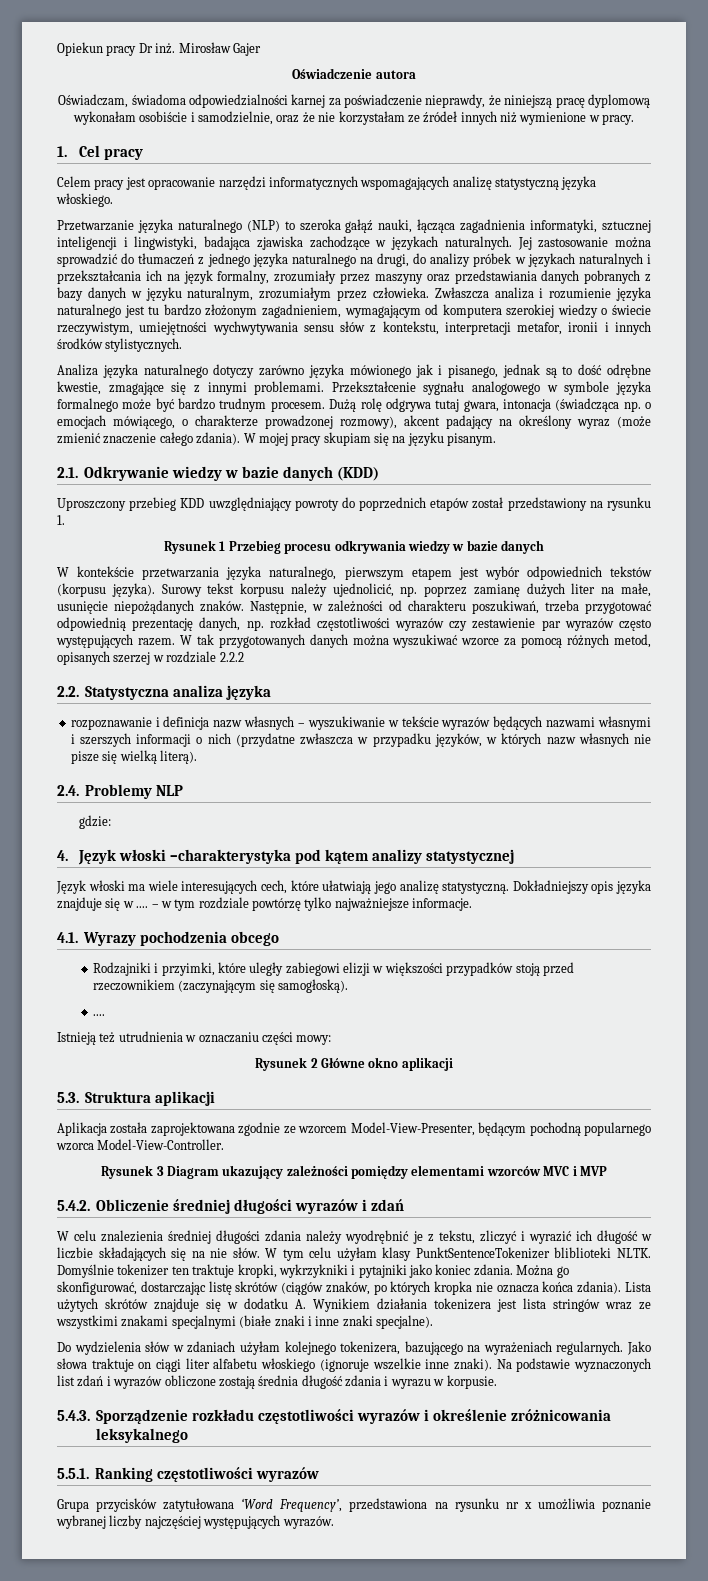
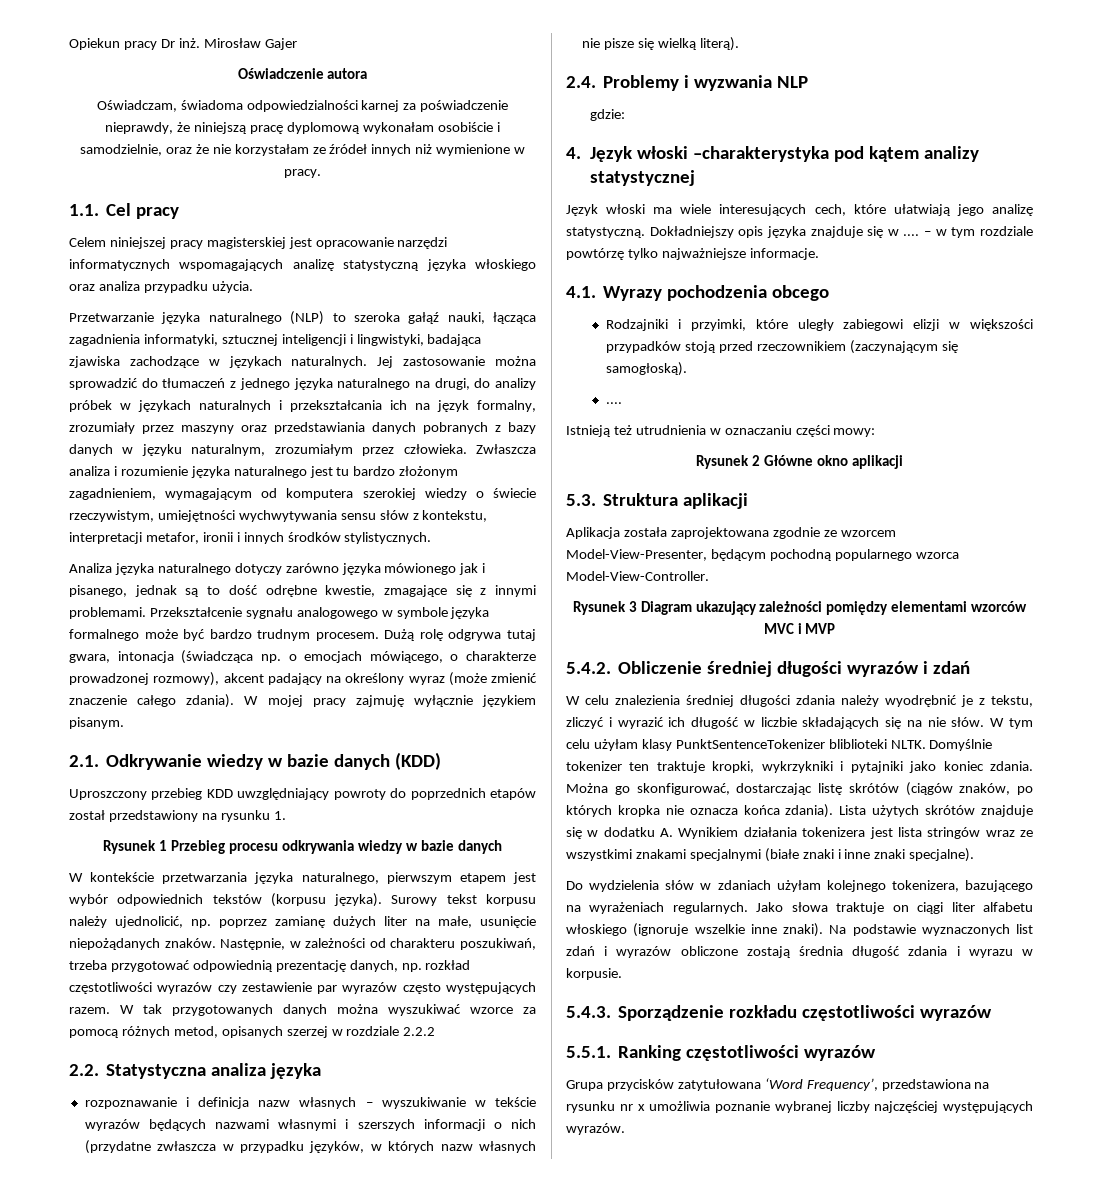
[57,146,67,157] 1. -> [69,204,99,216] 1.1.
[94,179,125,190] pracy -> [109,237,286,249] niniejszej pracy magisterskiej
[56,193,113,207] włoskiego. -> [474,259,536,271] [69,281,253,293] włoskiego oraz analiza przypadku użycia.
[323,432,444,446] skupiam się na języku -> [355,695,536,707] zajmuję wyłącznie językiem
(153, 791) none -> [684,75,773,91] i wyzwania
[423,1409,611,1421] [96,1428,189,1443] i określenie zróżnicowania leksykalnego -> (993, 1013) none

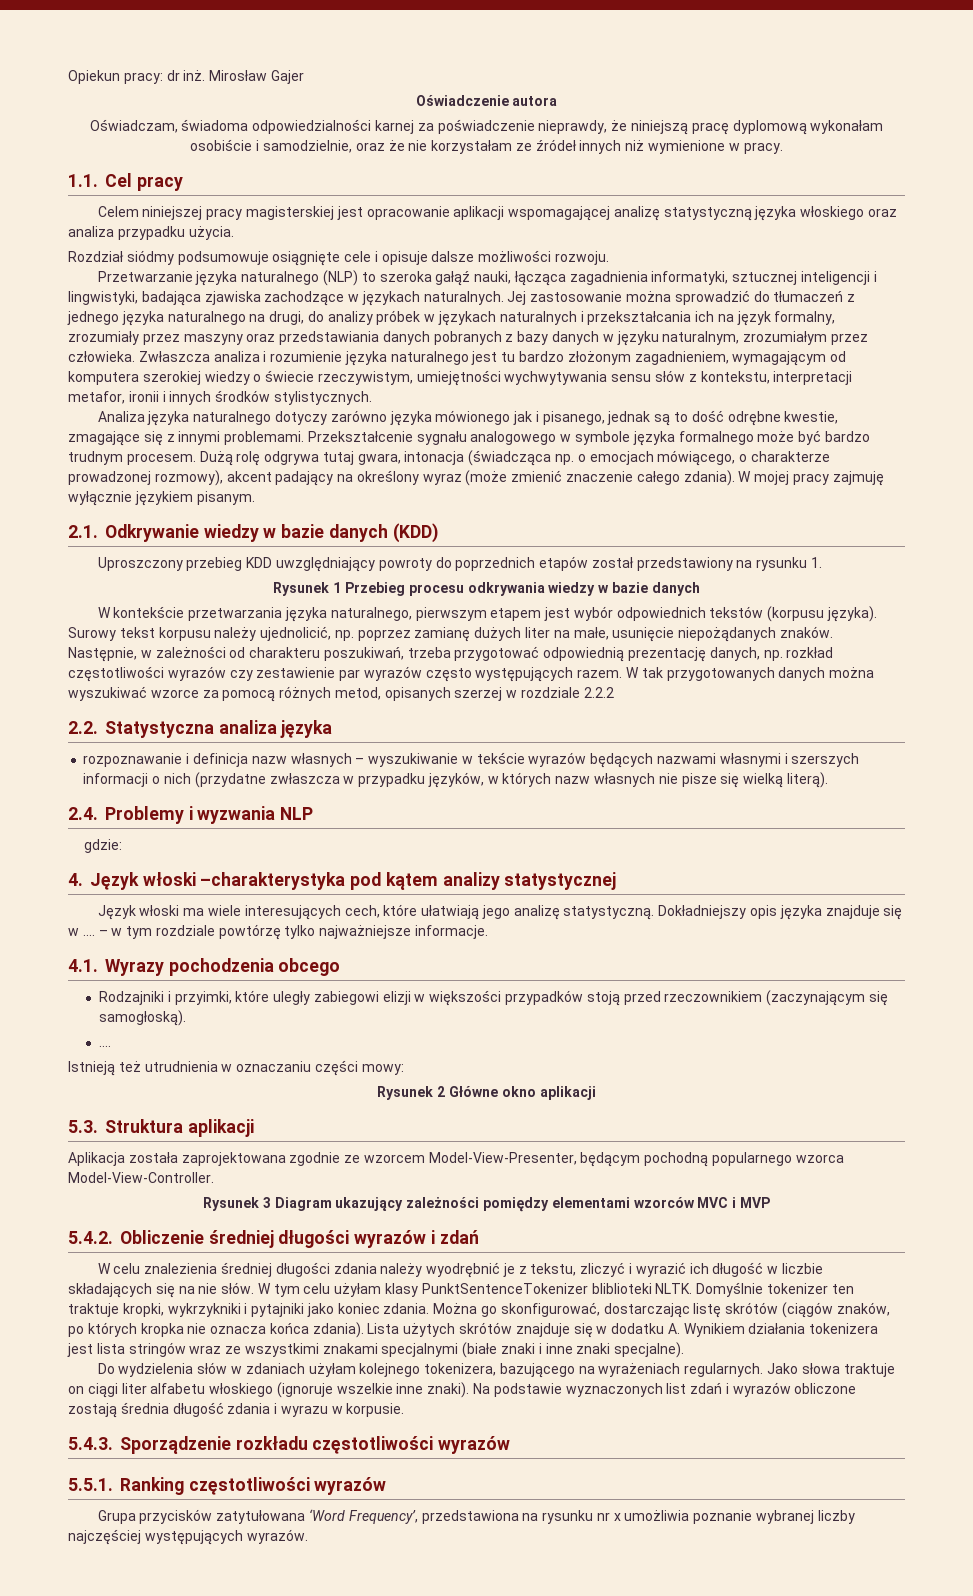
[123,39,175,50] pracy Dr -> [123,70,180,84] pracy: dr
[397,237,448,249] [69,259,284,271] narzędzi informatycznych wspomagających -> [453,206,611,221] aplikacji wspomagającej
(253, 287) none -> [68,250,610,266] // Rozdział siódmy podsumowuje osiągnięte cele i opisuje dalsze możliwości rozwoju.

